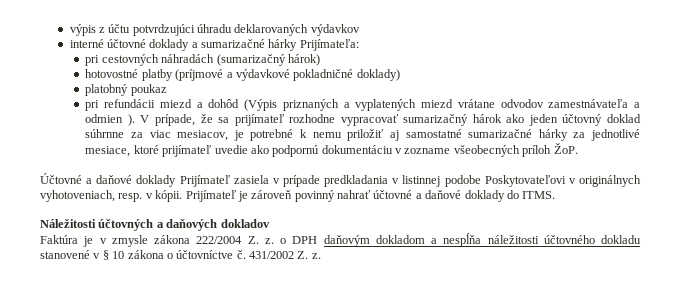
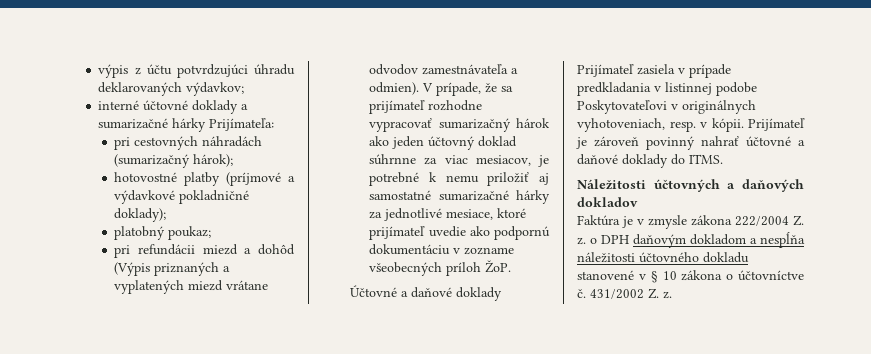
[310,24,360,36] výdavkov -> [186,82,245,96] výdavkov;
[287,54,320,66] hárok) -> [193,154,234,167] hárok);
[356,69,400,81] doklady) -> [114,208,167,222] doklady);
[130,84,167,96] poukaz -> [168,226,212,240] poukaz;
[85,114,135,126] odmien ). -> [369,82,420,95] odmien).

